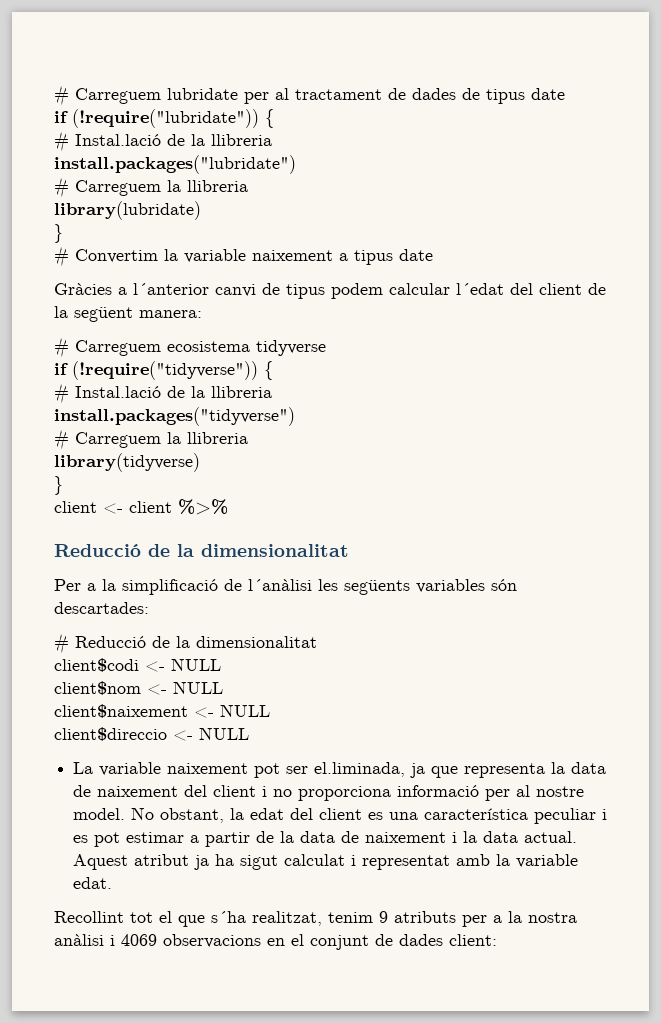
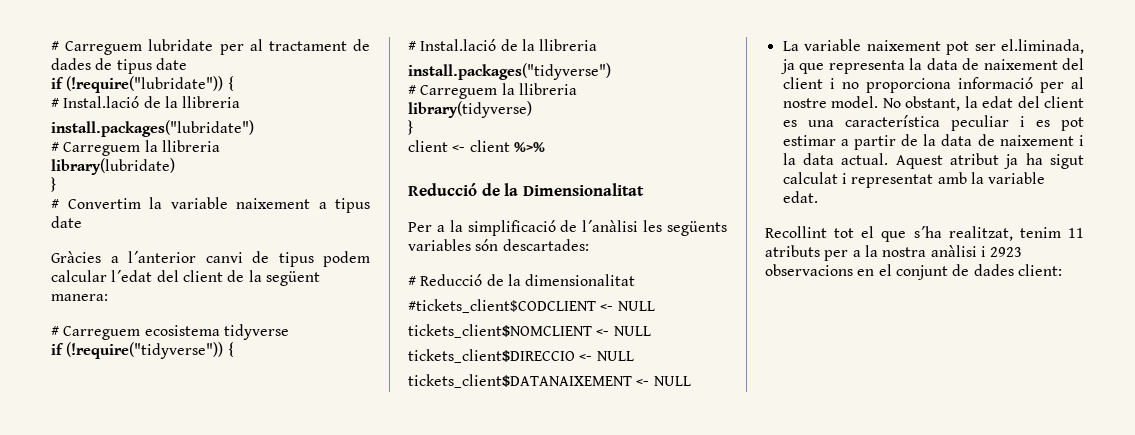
[201,544,349,557] dimensionalitat -> [522,183,644,196] Dimensionalitat
[54,658,221,672] [54,681,223,695] [54,704,270,718] [54,727,167,741] client$codi <- NULL // client$nom <- NULL // client$naixement <- NULL // client$direccio -> [408,299,655,313] [408,324,651,338] [408,349,634,363] [408,374,632,388] #tickets_client$CODCLIENT <- NULL // tickets_client$NOMCLIENT <- NULL // tickets_client$DIRECCIO <- NULL // tickets_client$DATANAIXEMENT
[379,911,388,923] 9 -> [1068,228,1084,238] 11
[121,934,157,946] 4069 -> [990,247,1023,257] 2923

